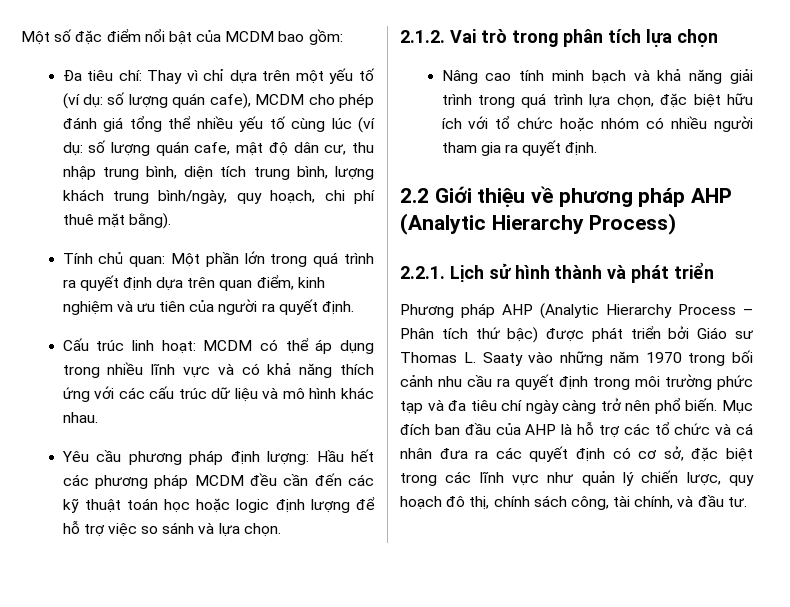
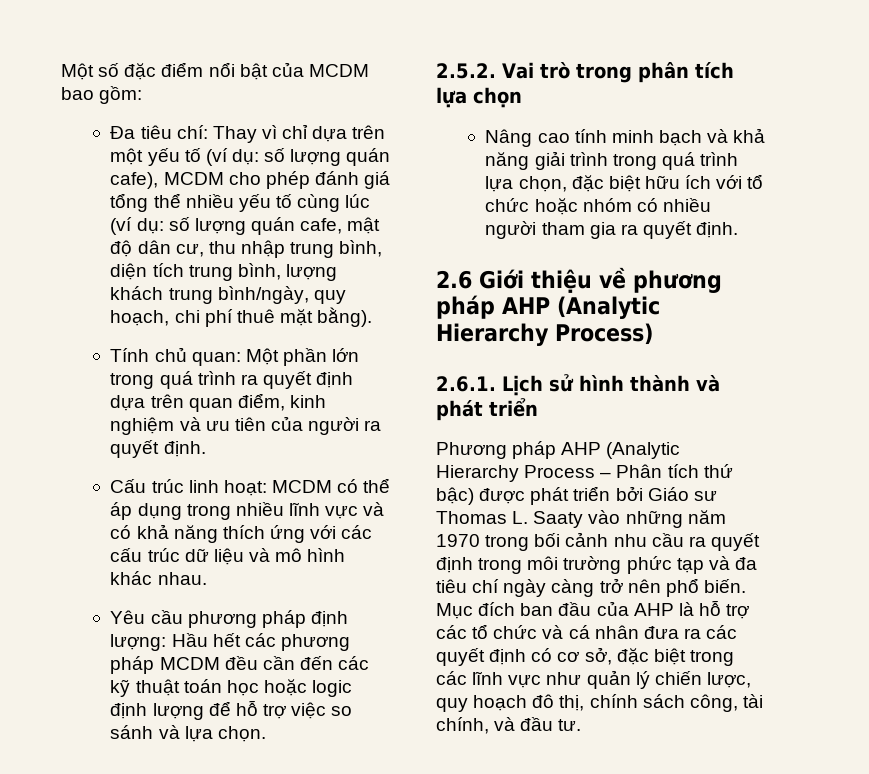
[400,30,445,43] 2.1.2. -> [436,63,496,79] 2.5.2.
[400,188,429,203] 2.2 -> [436,270,472,289] 2.6
[400,266,445,279] 2.2.1. -> [436,376,496,392] 2.6.1.

